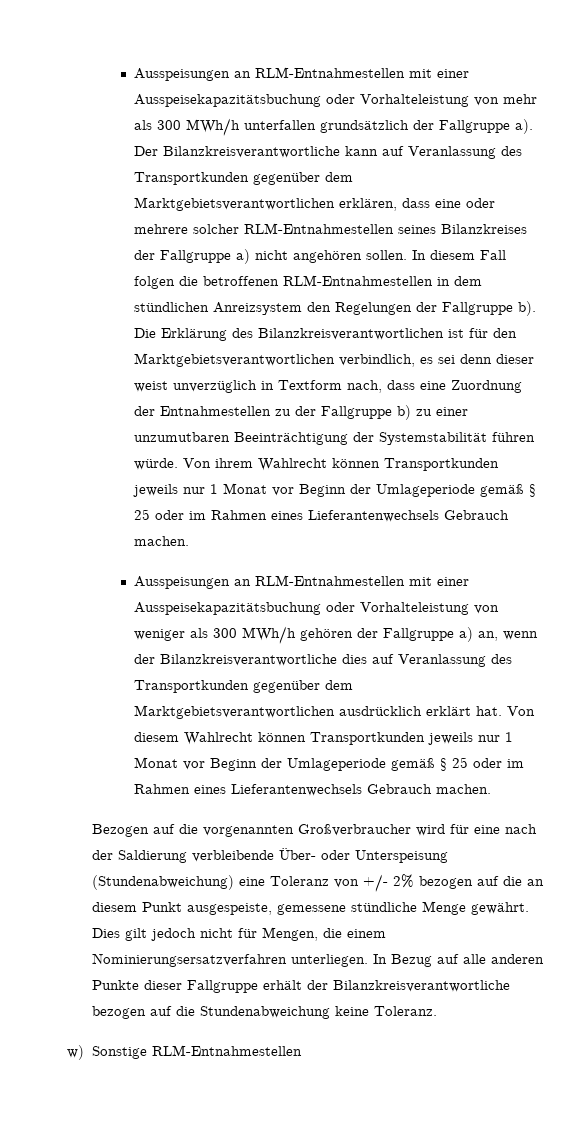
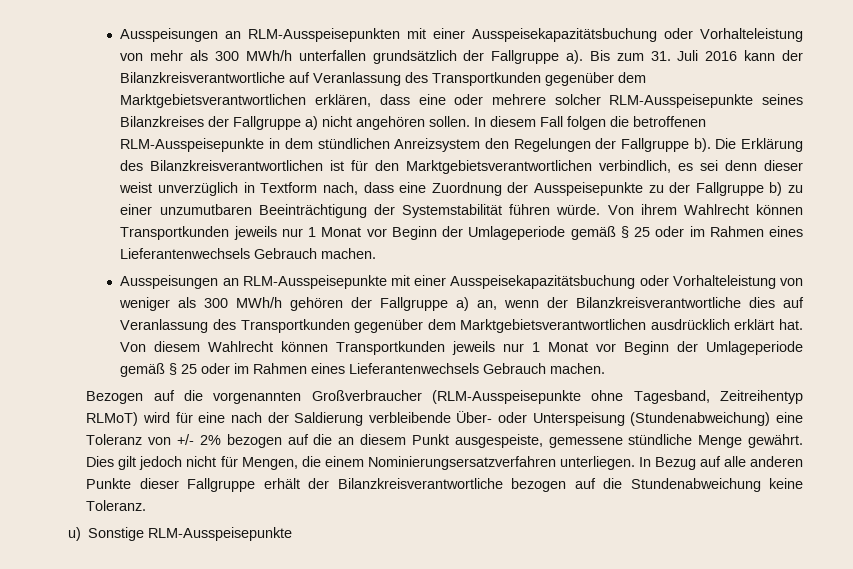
[134,67,406,81] Ausspeisungen an RLM-Entnahmestellen -> [120,28,401,42] Ausspeisungen an RLM-Ausspeisepunkten
[134,146,379,158] Der Bilanzkreisverantwortliche kann -> [589,50,804,61] [120,72,286,83] Bis zum 31. Juli 2016 kann der Bilanzkreisverantwortliche
[244,223,395,234] RLM-Entnahmestellen -> [609,94,754,108] RLM-Ausspeisepunkte
[283,275,434,286] RLM-Entnahmestellen -> [120,138,265,152] RLM-Ausspeisepunkte
[160,406,272,416] Entnahmestellen -> [533,182,643,196] Ausspeisepunkte
[255,575,406,586] RLM-Entnahmestellen -> [242,275,387,289] RLM-Ausspeisepunkte
(412, 830) none -> [432,390,803,404] [86,412,139,426] (RLM-Ausspeisepunkte ohne Tagesband, Zeitreihentyp RLMoT)
[66,1045,303,1060] w) Sonstige RLM-Entnahmestellen -> [68,527,293,541] u) Sonstige RLM-Ausspeisepunkte

